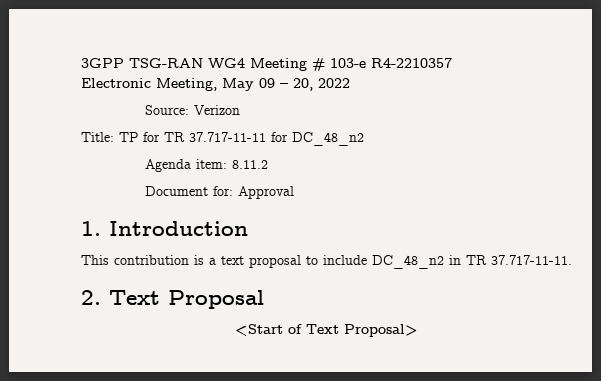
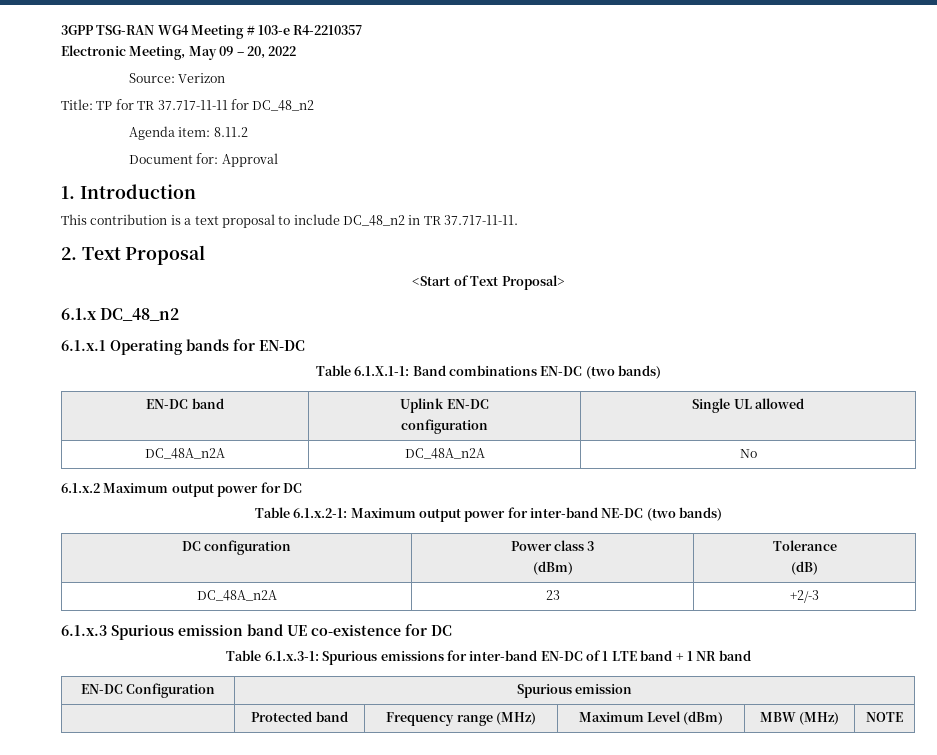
(418, 330) none -> [61,308,180,321] [61,339,305,355] [315,365,662,379] [146,398,224,409] [400,398,489,413] [401,419,488,434] [692,398,804,413] [145,448,225,459] [404,448,485,459] [739,449,757,458] [61,482,302,497] [254,507,723,522] [181,540,292,555] [510,540,595,551] [532,561,573,575] [772,540,837,551] [791,561,818,575] [196,590,277,601] [545,590,560,600] [790,590,819,603] [61,624,452,640] [226,650,751,665] [80,683,216,698] [516,684,633,698] [251,711,348,722] [386,712,536,726] [578,711,724,725] [759,712,840,725] [866,712,903,722] // 6.1.x DC_48_n2 // 6.1.x.1 Operating bands for EN-DC // Table 6.1.X.1-1: Band combinations EN-DC (two bands) // EN-DC band | Uplink EN-DC // configuration | Single UL allowed // DC_48A_n2A | DC_48A_n2A | No // 6.1.x.2 Maximum output power for DC // Table 6.1.x.2-1: Maximum output power for inter-band NE-DC (two bands) // DC configuration | Power class 3 // (dBm) | Tolerance // (dB) // DC_48A_n2A | 23 | +2/-3 // 6.1.x.3 Spurious emission band UE co-existence for DC // Table 6.1.x.3-1: Spurious emissions for inter-band EN-DC of 1 LTE band + 1 NR band // EN-DC Configuration | Spurious emission // | Protected band | Frequency range (MHz) | Maximum Level (dBm) | MBW (MHz) | NOTE

